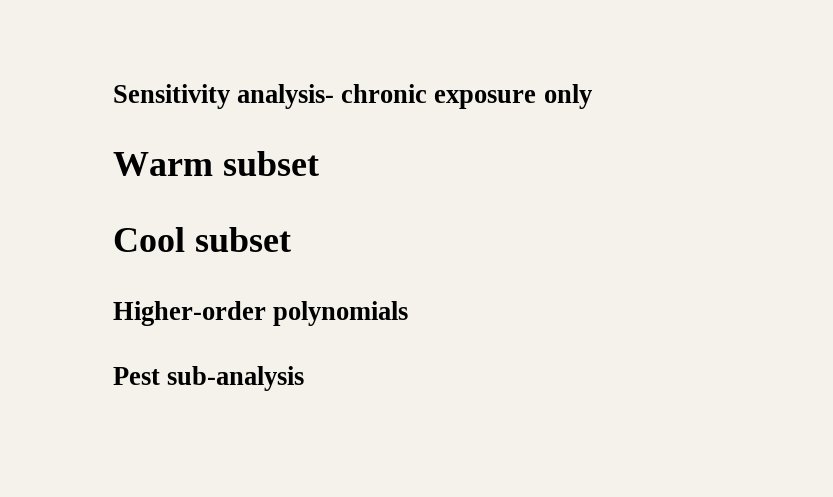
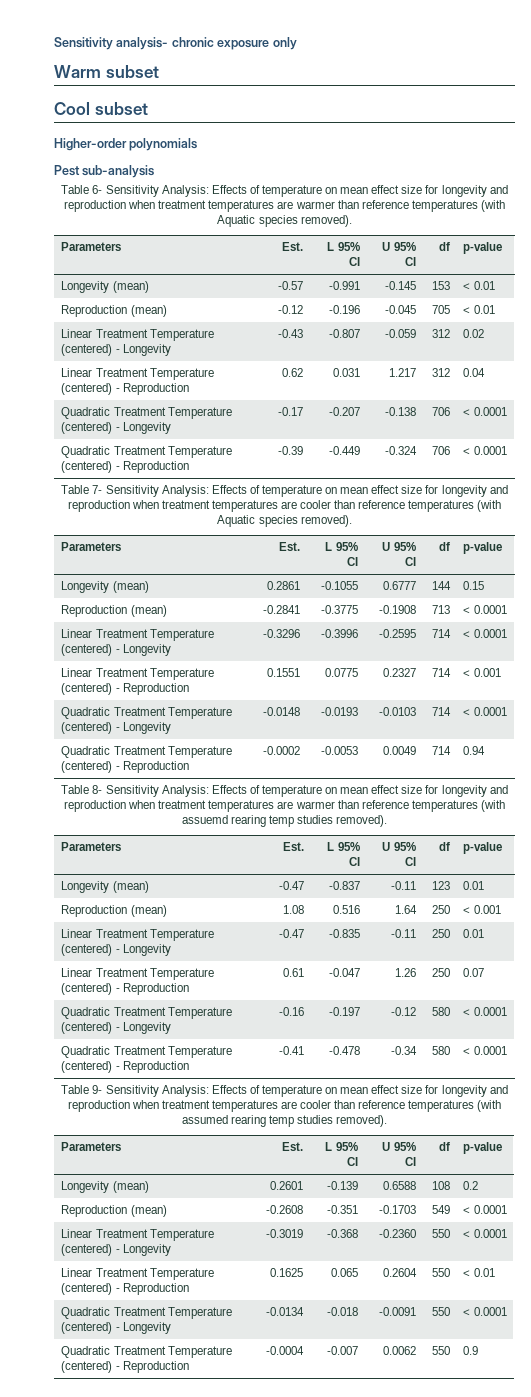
(305, 378) none -> [61,185,508,197] [64,200,505,212] [217,215,352,227] [61,242,122,251] [281,242,303,251] [327,242,360,251] [348,257,360,266] [382,242,416,251] [404,257,416,266] [438,242,450,251] [463,242,503,254] [61,281,149,293] [277,281,303,290] [328,281,360,290] [384,281,416,290] [431,281,450,290] [463,281,495,290] [61,305,167,317] [277,305,303,314] [328,305,360,314] [384,305,416,314] [431,305,450,314] [463,305,495,314] [61,329,214,341] [61,344,171,356] [277,329,303,338] [328,329,360,338] [384,329,416,338] [431,329,450,338] [463,329,485,338] [61,368,214,380] [61,383,189,395] [281,368,303,377] [332,368,360,377] [388,368,416,377] [431,368,450,377] [463,368,486,377] [61,407,232,419] [61,422,171,434] [277,407,303,416] [328,407,360,416] [384,407,416,416] [431,407,450,416] [463,407,507,416] [61,446,232,458] [61,461,189,473] [277,446,303,455] [328,446,360,455] [384,446,417,455] [431,446,450,455] [463,446,507,455] [61,485,508,497] [67,500,502,512] [217,515,352,527] [61,542,122,551] [278,542,300,551] [325,542,358,551] [346,557,358,566] [382,542,416,551] [404,557,416,566] [438,542,450,551] [463,542,503,554] [61,581,149,593] [266,581,300,590] [320,581,358,590] [382,581,416,590] [431,581,451,590] [463,581,485,590] [61,605,167,617] [262,605,300,614] [320,605,358,614] [378,605,416,614] [431,605,450,614] [463,605,507,614] [61,629,214,641] [61,644,171,656] [262,629,300,638] [320,629,358,638] [378,629,416,638] [431,629,451,638] [463,629,507,638] [61,668,214,680] [61,683,189,695] [266,668,300,677] [324,668,358,677] [382,668,416,677] [431,668,451,677] [463,668,501,677] [61,707,232,719] [61,722,171,734] [262,707,300,716] [320,707,358,716] [378,707,416,716] [431,707,451,716] [463,707,507,716] [61,746,232,758] [61,761,189,773] [262,746,300,755] [320,746,358,755] [382,746,416,755] [431,746,451,755] [463,746,486,755] [61,785,508,797] [64,800,505,812] [181,815,388,827] [61,842,122,851] [282,842,304,851] [327,842,360,851] [348,857,360,866] [382,842,416,851] [404,857,416,866] [438,842,450,851] [463,842,503,854] [61,881,149,893] [278,881,304,890] [328,881,360,890] [390,881,416,890] [431,881,450,890] [463,881,485,890] [61,905,167,917] [282,905,304,914] [332,905,360,914] [394,905,417,914] [431,905,450,914] [463,905,501,914] [61,929,214,941] [61,944,171,956] [278,929,304,938] [328,929,360,938] [390,929,416,938] [431,929,450,938] [463,929,485,938] [61,968,214,980] [61,983,189,995] [282,968,304,977] [328,968,360,977] [394,968,416,977] [431,968,450,977] [463,968,485,977] [61,1007,232,1019] [61,1022,171,1034] [278,1007,304,1016] [328,1007,360,1016] [390,1007,416,1016] [431,1007,450,1016] [463,1007,507,1016] [61,1046,232,1058] [61,1061,189,1073] [278,1046,304,1055] [328,1046,360,1055] [390,1046,417,1055] [431,1046,450,1055] [463,1046,507,1055] [61,1085,508,1097] [67,1100,502,1112] [181,1115,388,1127] [61,1142,122,1151] [281,1142,303,1151] [325,1142,358,1151] [346,1157,358,1166] [382,1142,416,1151] [404,1157,416,1166] [438,1142,450,1151] [463,1142,503,1154] [61,1181,149,1193] [269,1181,303,1190] [326,1181,358,1190] [382,1181,416,1190] [431,1181,450,1190] [463,1181,479,1190] [61,1205,167,1217] [265,1205,303,1214] [326,1205,358,1214] [378,1205,416,1214] [431,1205,450,1214] [463,1205,507,1214] [61,1229,214,1241] [61,1244,171,1256] [265,1229,303,1238] [326,1229,358,1238] [378,1229,416,1238] [431,1229,450,1238] [463,1229,507,1238] [61,1268,214,1280] [61,1283,189,1295] [269,1268,303,1277] [330,1268,358,1277] [382,1268,417,1277] [431,1268,450,1277] [463,1268,495,1277] [61,1307,232,1319] [61,1322,171,1334] [265,1307,304,1316] [326,1307,358,1316] [378,1307,416,1316] [431,1307,450,1316] [463,1307,507,1316] [61,1346,232,1358] [61,1361,189,1373] [265,1346,304,1355] [326,1346,358,1355] [382,1346,416,1355] [431,1346,450,1355] [463,1346,479,1355] // Table 6- Sensitivity Analysis: Effects of temperature on mean effect size for longevity and reproduction when treatment temperatures are warmer than reference temperatures (with Aquatic species removed). // Parameters | Est. | L 95% CI | U 95% CI | df | p-value // Longevity (mean) | -0.57 | -0.991 | -0.145 | 153 | < 0.01 // Reproduction (mean) | -0.12 | -0.196 | -0.045 | 705 | < 0.01 // Linear Treatment Temperature (centered) - Longevity | -0.43 | -0.807 | -0.059 | 312 | 0.02 // Linear Treatment Temperature (centered) - Reproduction | 0.62 | 0.031 | 1.217 | 312 | 0.04 // Quadratic Treatment Temperature (centered) - Longevity | -0.17 | -0.207 | -0.138 | 706 | < 0.0001 // Quadratic Treatment Temperature (centered) - Reproduction | -0.39 | -0.449 | -0.324 | 706 | < 0.0001 // Table 7- Sensitivity Analysis: Effects of temperature on mean effect size for longevity and reproduction when treatment temperatures are cooler than reference temperatures (with Aquatic species removed). // Parameters | Est. | L 95% CI | U 95% CI | df | p-value // Longevity (mean) | 0.2861 | -0.1055 | 0.6777 | 144 | 0.15 // Reproduction (mean) | -0.2841 | -0.3775 | -0.1908 | 713 | < 0.0001 // Linear Treatment Temperature (centered) - Longevity | -0.3296 | -0.3996 | -0.2595 | 714 | < 0.0001 // Linear Treatment Temperature (centered) - Reproduction | 0.1551 | 0.0775 | 0.2327 | 714 | < 0.001 // Quadratic Treatment Temperature (centered) - Longevity | -0.0148 | -0.0193 | -0.0103 | 714 | < 0.0001 // Quadratic Treatment Temperature (centered) - Reproduction | -0.0002 | -0.0053 | 0.0049 | 714 | 0.94 // Table 8- Sensitivity Analysis: Effects of temperature on mean effect size for longevity and reproduction when treatment temperatures are warmer than reference temperatures (with assuemd rearing temp studies removed). // Parameters | Est. | L 95% CI | U 95% CI | df | p-value // Longevity (mean) | -0.47 | -0.837 | -0.11 | 123 | 0.01 // Reproduction (mean) | 1.08 | 0.516 | 1.64 | 250 | < 0.001 // Linear Treatment Temperature (centered) - Longevity | -0.47 | -0.835 | -0.11 | 250 | 0.01 // Linear Treatment Temperature (centered) - Reproduction | 0.61 | -0.047 | 1.26 | 250 | 0.07 // Quadratic Treatment Temperature (centered) - Longevity | -0.16 | -0.197 | -0.12 | 580 | < 0.0001 // Quadratic Treatment Temperature (centered) - Reproduction | -0.41 | -0.478 | -0.34 | 580 | < 0.0001 // Table 9- Sensitivity Analysis: Effects of temperature on mean effect size for longevity and reproduction when treatment temperatures are cooler than reference temperatures (with assumed rearing temp studies removed). // Parameters | Est. | L 95% CI | U 95% CI | df | p-value // Longevity (mean) | 0.2601 | -0.139 | 0.6588 | 108 | 0.2 // Reproduction (mean) | -0.2608 | -0.351 | -0.1703 | 549 | < 0.0001 // Linear Treatment Temperature (centered) - Longevity | -0.3019 | -0.368 | -0.2360 | 550 | < 0.0001 // Linear Treatment Temperature (centered) - Reproduction | 0.1625 | 0.065 | 0.2604 | 550 | < 0.01 // Quadratic Treatment Temperature (centered) - Longevity | -0.0134 | -0.018 | -0.0091 | 550 | < 0.0001 // Quadratic Treatment Temperature (centered) - Reproduction | -0.0004 | -0.007 | 0.0062 | 550 | 0.9

